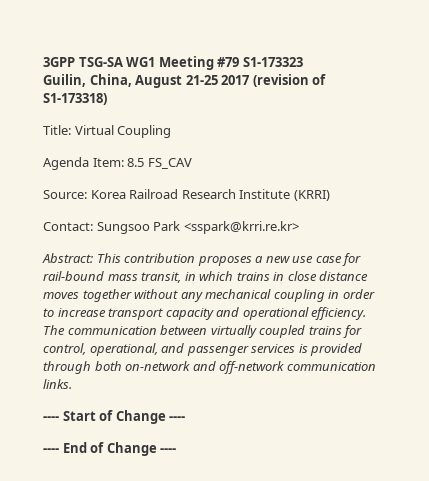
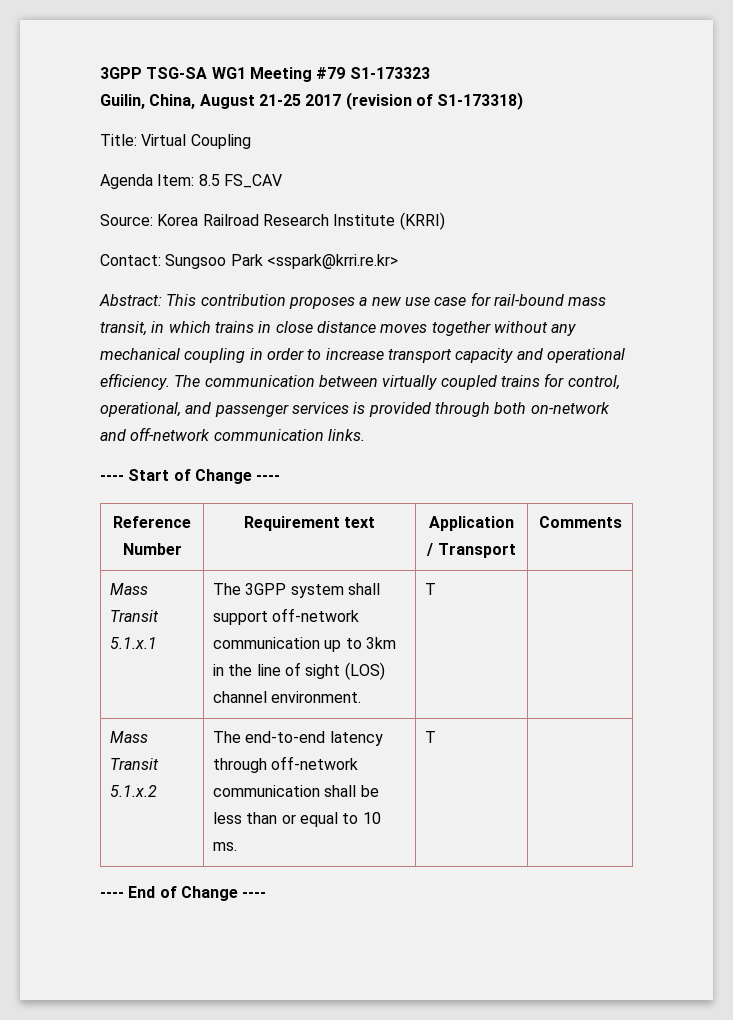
(186, 418) none -> [113,516,191,528] [122,543,182,555] [243,516,376,531] [429,516,514,531] [426,543,516,558] [538,516,622,528] [110,583,149,595] [110,610,160,622] [110,637,158,649] [213,583,380,598] [213,608,360,625] [213,637,396,652] [213,662,385,680] [213,691,362,703] [425,583,437,595] [110,731,149,743] [110,758,160,770] [110,785,158,797] [213,731,383,746] [213,756,359,773] [213,785,379,797] [213,812,381,827] [213,842,238,851] [425,731,437,743] // Reference Number | Requirement text | Application / Transport | Comments // Mass Transit 5.1.x.1 | The 3GPP system shall support off-network communication up to 3km in the line of sight (LOS) channel environment. | T | // Mass Transit 5.1.x.2 | The end-to-end latency through off-network communication shall be less than or equal to 10 ms. | T |

